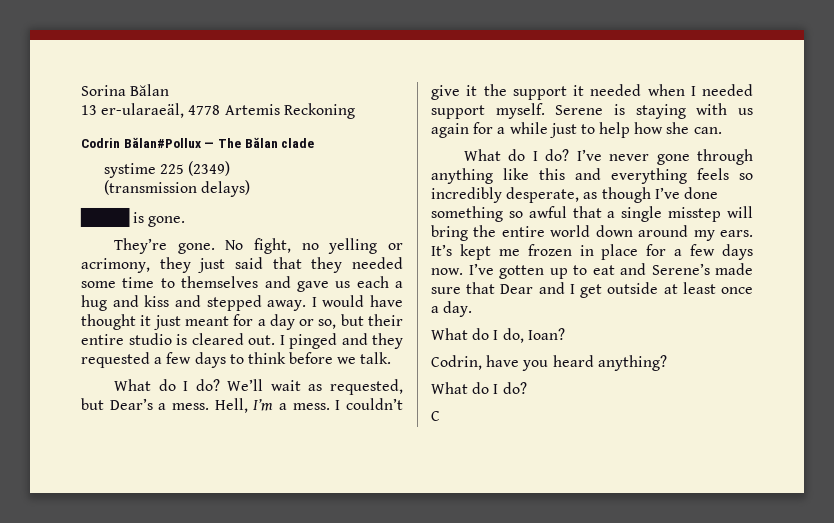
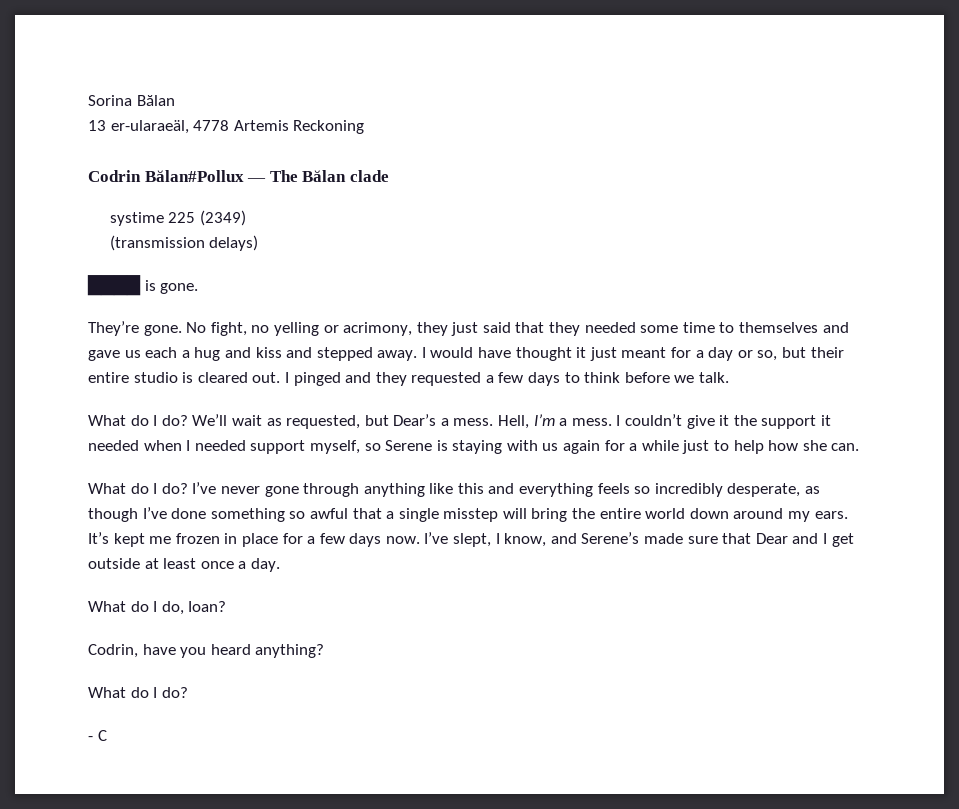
[495,103,545,119] myself. -> [309,440,381,454] myself, so
[499,265,615,279] gotten up to eat -> [453,533,547,547] slept, I know,
(527, 388) none -> [88,736,93,741] -

